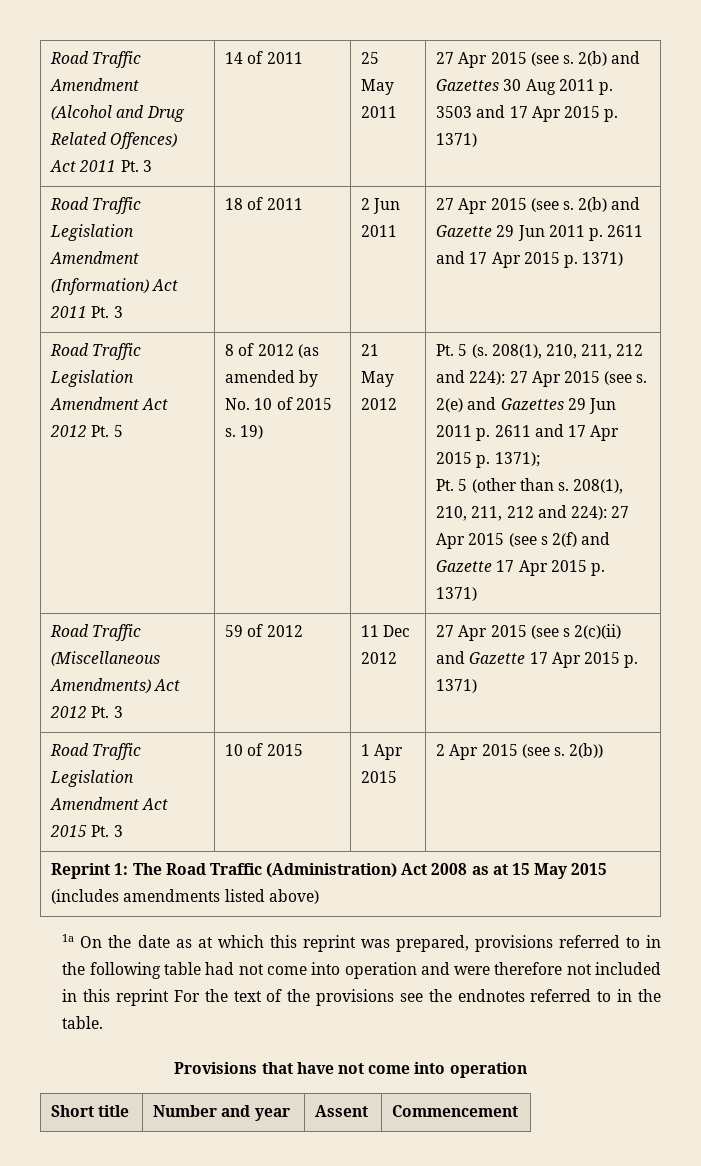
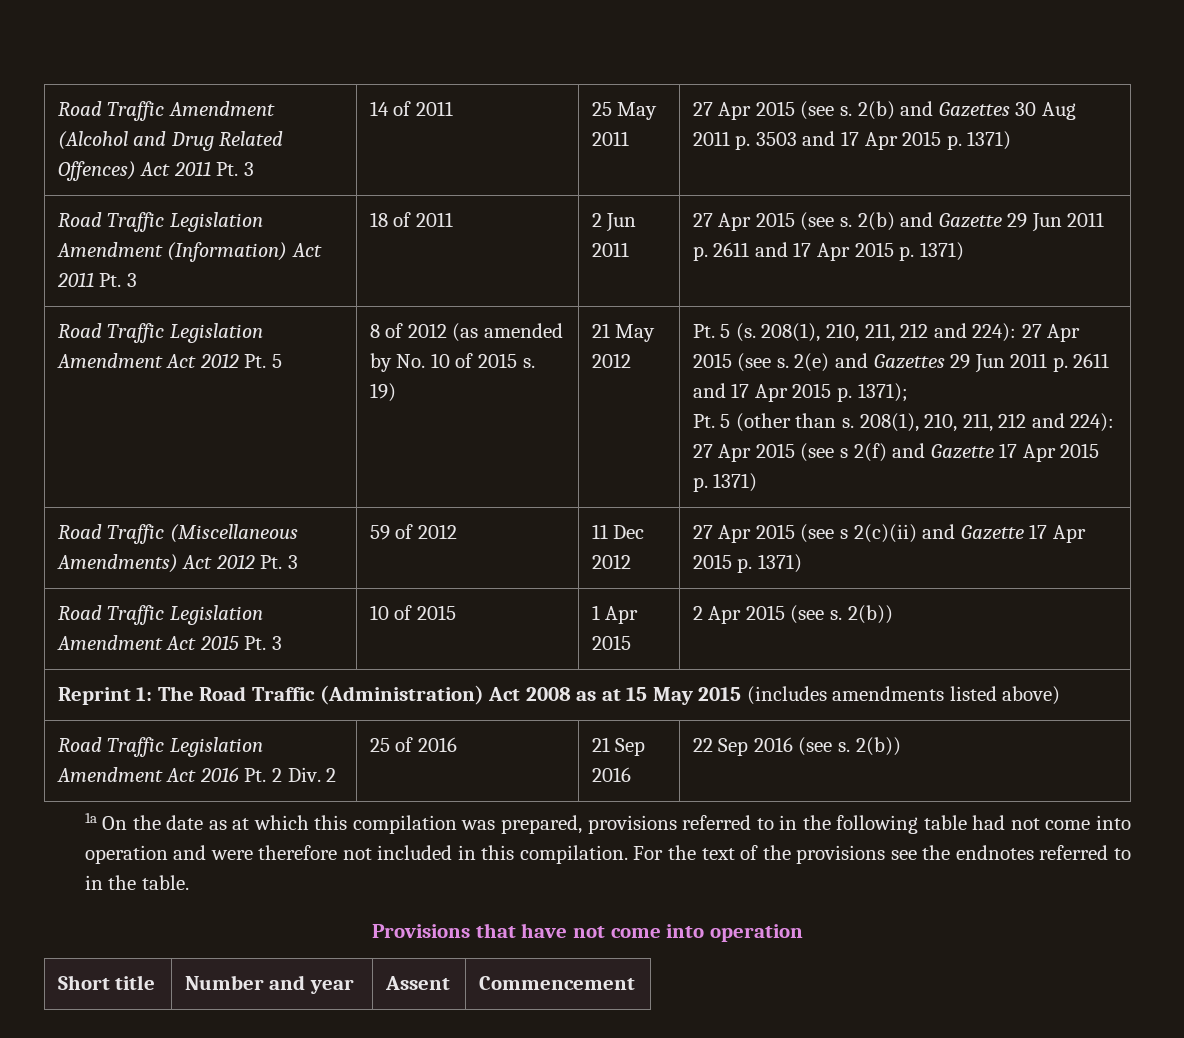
(319, 896) none -> [57,737,263,757] [56,767,337,782] [369,737,457,752] [591,737,646,756] [591,767,631,782] [692,737,901,756] // Road Traffic Legislation Amendment Act 2016 Pt. 2 Div. 2 | 25 of 2016 | 21 Sep 2016 | 22 Sep 2016 (see s. 2(b))
[302,935,356,952] reprint -> [352,815,457,834] compilation
[116,989,170,1006] reprint -> [519,845,628,864] compilation.

